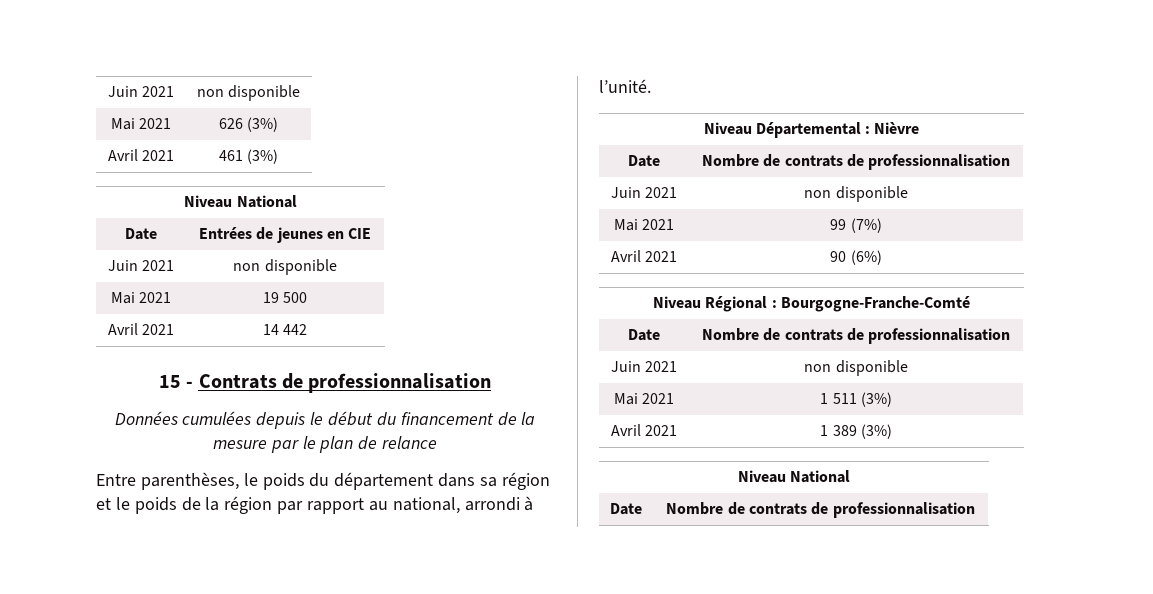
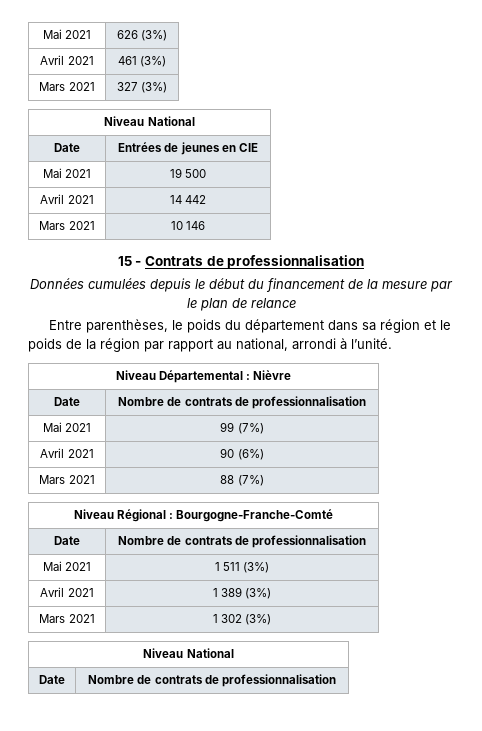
[107,86,175,97] [196,85,301,101] Juin 2021 | non disponible // -> (42, 34) none
(279, 156) none -> [39,82,95,91] [116,82,168,93] // Mars 2021 | 327 (3%)
[107,260,175,271] [233,259,337,275] // Juin 2021 | non disponible -> (258, 147) none
(308, 329) none -> [39,221,95,230] [170,221,206,230] // Mars 2021 | 10 146
[610,187,678,198] [804,186,908,202] // Juin 2021 | non disponible -> (366, 402) none
(882, 257) none -> [39,475,95,484] [220,475,264,486] // Mars 2021 | 88 (7%)
[610,361,678,372] [804,360,908,376] // Juin 2021 | non disponible -> (366, 541) none
(892, 431) none -> [39,614,95,623] [212,614,272,625] // Mars 2021 | 1 302 (3%)

